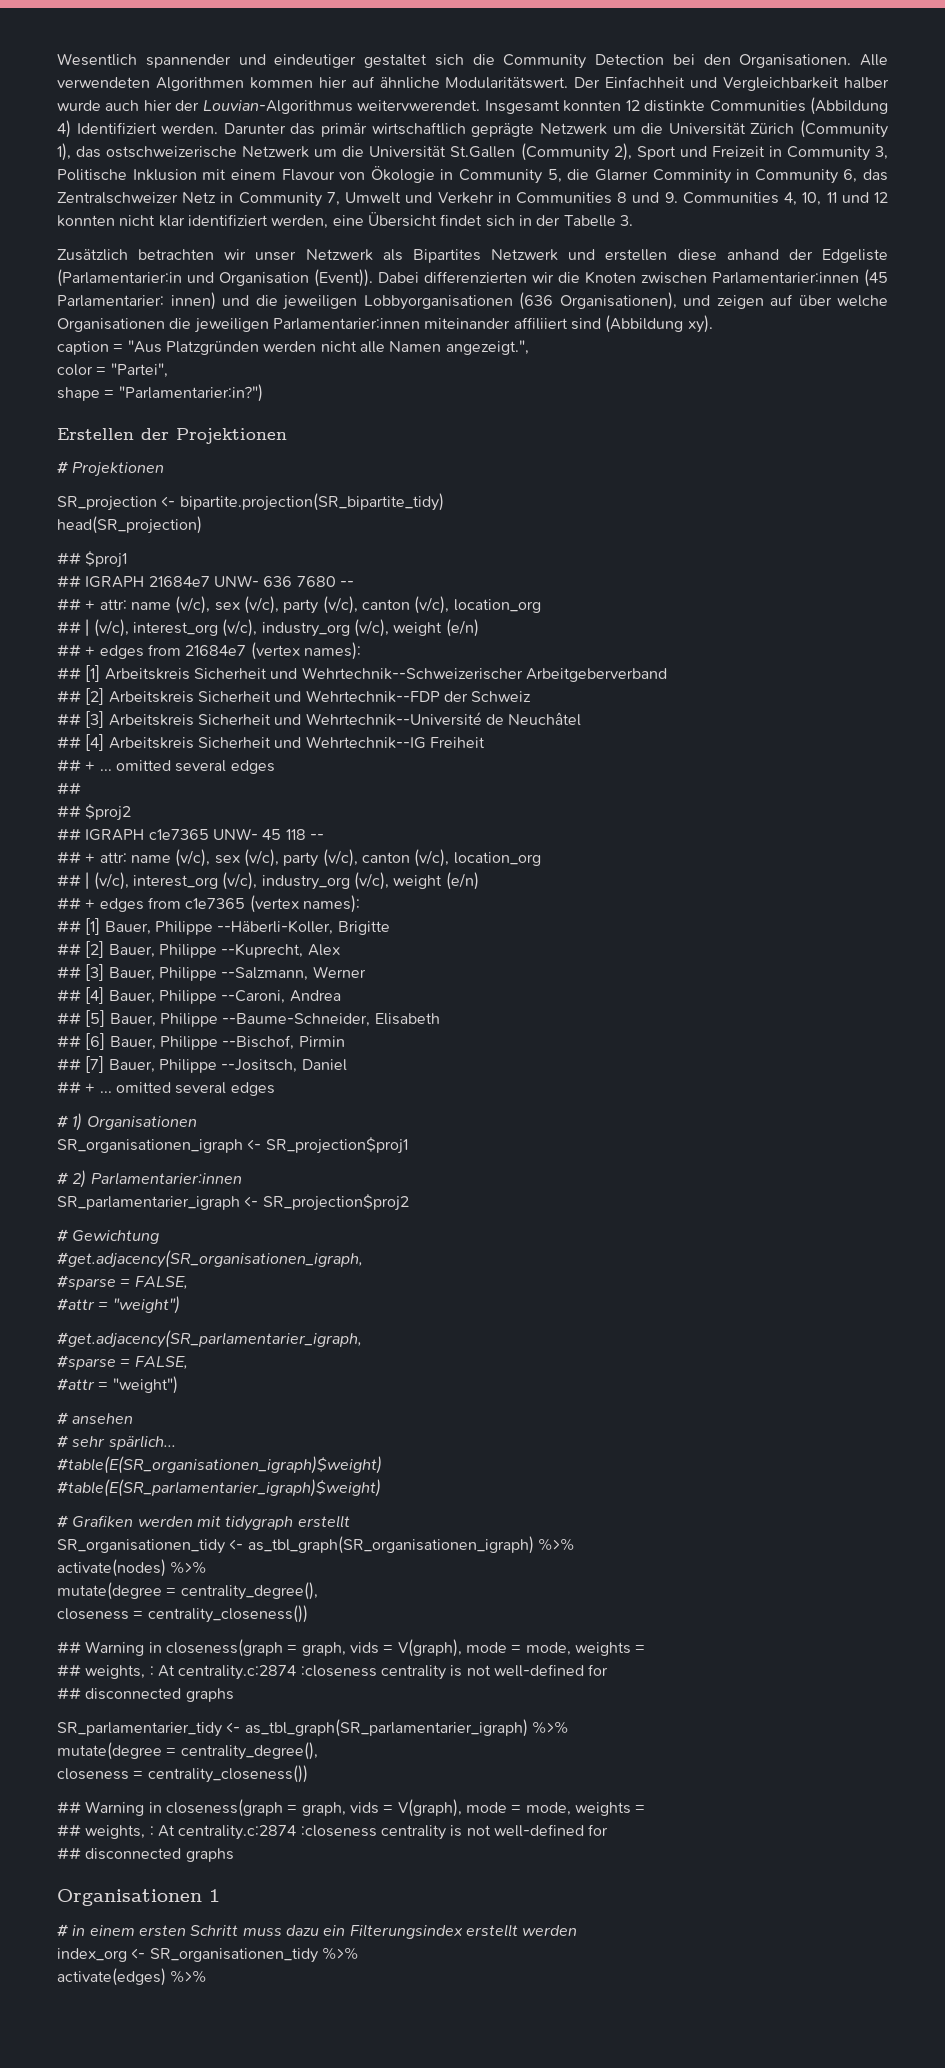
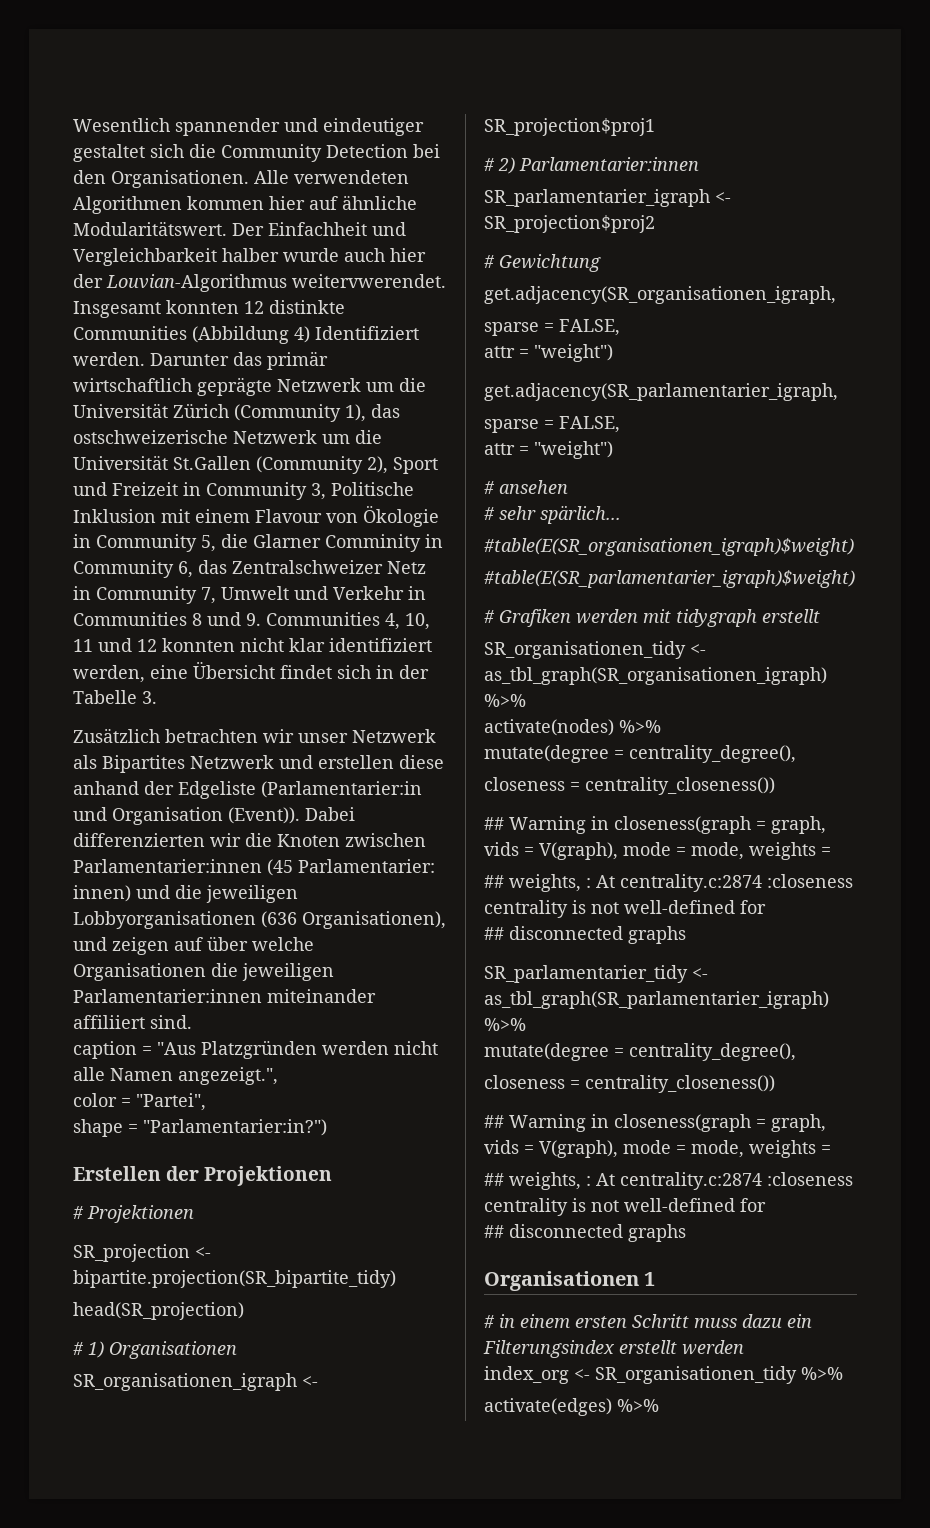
[570,315,713,333] sind (Abbildung xy). -> [150,1015,192,1029] sind.
[57,551,128,568] [57,575,354,588] [57,596,541,614] [57,619,479,637] [57,642,361,660] [57,665,667,682] [57,688,532,705] [57,711,582,728] [57,734,485,751] [57,759,275,774] [57,782,81,795] [57,804,132,821] [57,828,324,841] [57,849,541,867] [57,872,479,890] [57,895,360,913] [57,918,390,935] [57,941,340,958] [57,964,366,981] [57,987,341,1004] [57,1010,440,1027] [57,1033,345,1050] [57,1056,347,1073] [57,1081,275,1096] // ## $proj1 // ## IGRAPH 21684e7 UNW- 636 7680 -- // ## + attr: name (v/c), sex (v/c), party (v/c), canton (v/c), location_org // ## | (v/c), interest_org (v/c), industry_org (v/c), weight (e/n) // ## + edges from 21684e7 (vertex names): // ## [1] Arbeitskreis Sicherheit und Wehrtechnik--Schweizerischer Arbeitgeberverband // ## [2] Arbeitskreis Sicherheit und Wehrtechnik--FDP der Schweiz // ## [3] Arbeitskreis Sicherheit und Wehrtechnik--Université de Neuchâtel // ## [4] Arbeitskreis Sicherheit und Wehrtechnik--IG Freiheit // ## + ... omitted several edges // ## // ## $proj2 // ## IGRAPH c1e7365 UNW- 45 118 -- // ## + attr: name (v/c), sex (v/c), party (v/c), canton (v/c), location_org // ## | (v/c), interest_org (v/c), industry_org (v/c), weight (e/n) // ## + edges from c1e7365 (vertex names): // ## [1] Bauer, Philippe --Häberli-Koller, Brigitte // ## [2] Bauer, Philippe --Kuprecht, Alex // ## [3] Bauer, Philippe --Salzmann, Werner // ## [4] Bauer, Philippe --Caroni, Andrea // ## [5] Bauer, Philippe --Baume-Schneider, Elisabeth // ## [6] Bauer, Philippe --Bischof, Pirmin // ## [7] Bauer, Philippe --Jositsch, Daniel // ## + ... omitted several edges -> (244, 1311) none
[57,1250,363,1268] [57,1275,188,1290] [57,1296,180,1314] [57,1330,362,1348] [57,1355,188,1370] [57,1378,95,1391] #get.adjacency(SR_organisationen_igraph, // #sparse = FALSE, // #attr = "weight") // #get.adjacency(SR_parlamentarier_igraph, // #sparse = FALSE, // #attr -> [484,286,836,304] [484,319,620,336] [484,344,613,362] [484,383,838,401] [484,416,620,433] [484,443,515,455] get.adjacency(SR_organisationen_igraph, // sparse = FALSE, // attr = "weight") // get.adjacency(SR_parlamentarier_igraph, // sparse = FALSE, // attr

